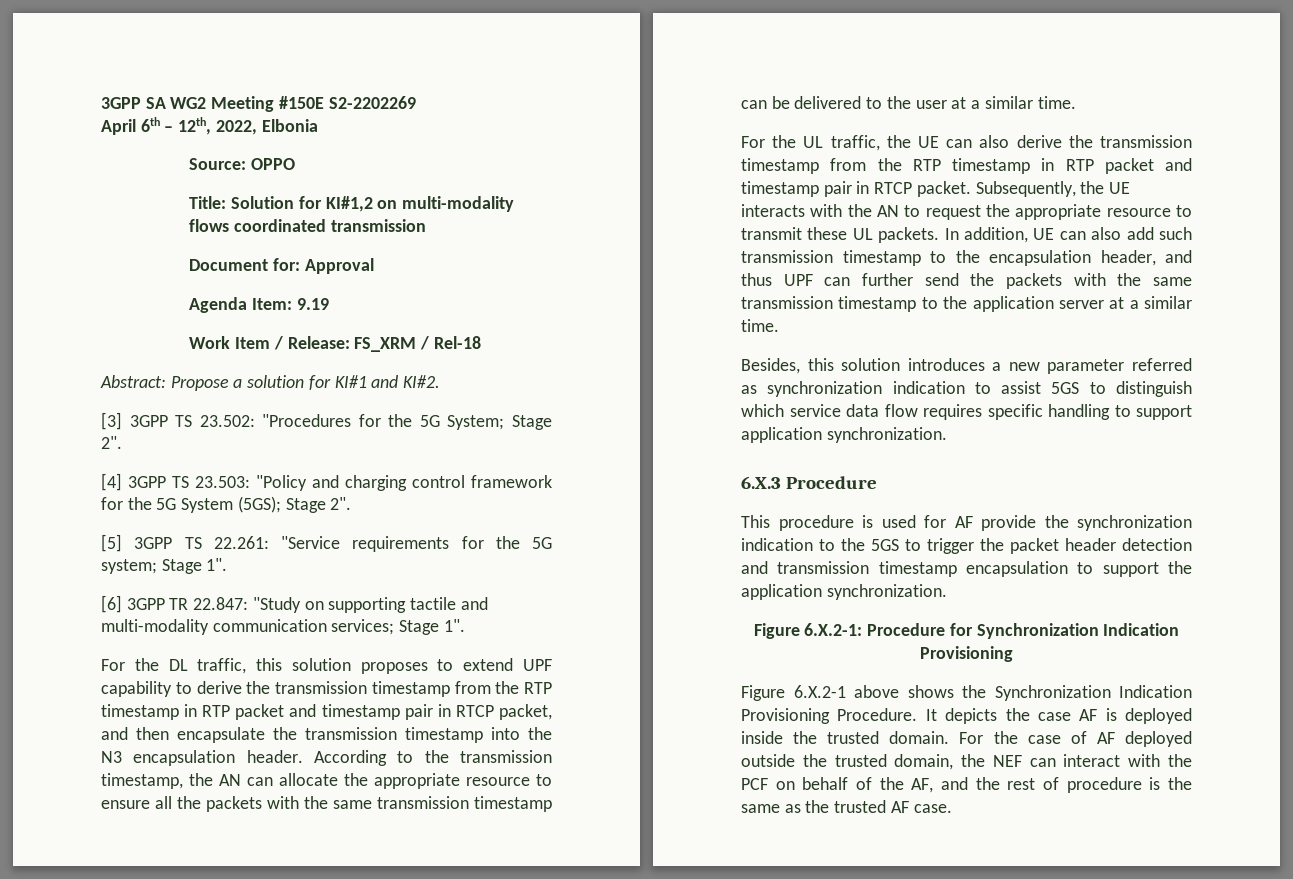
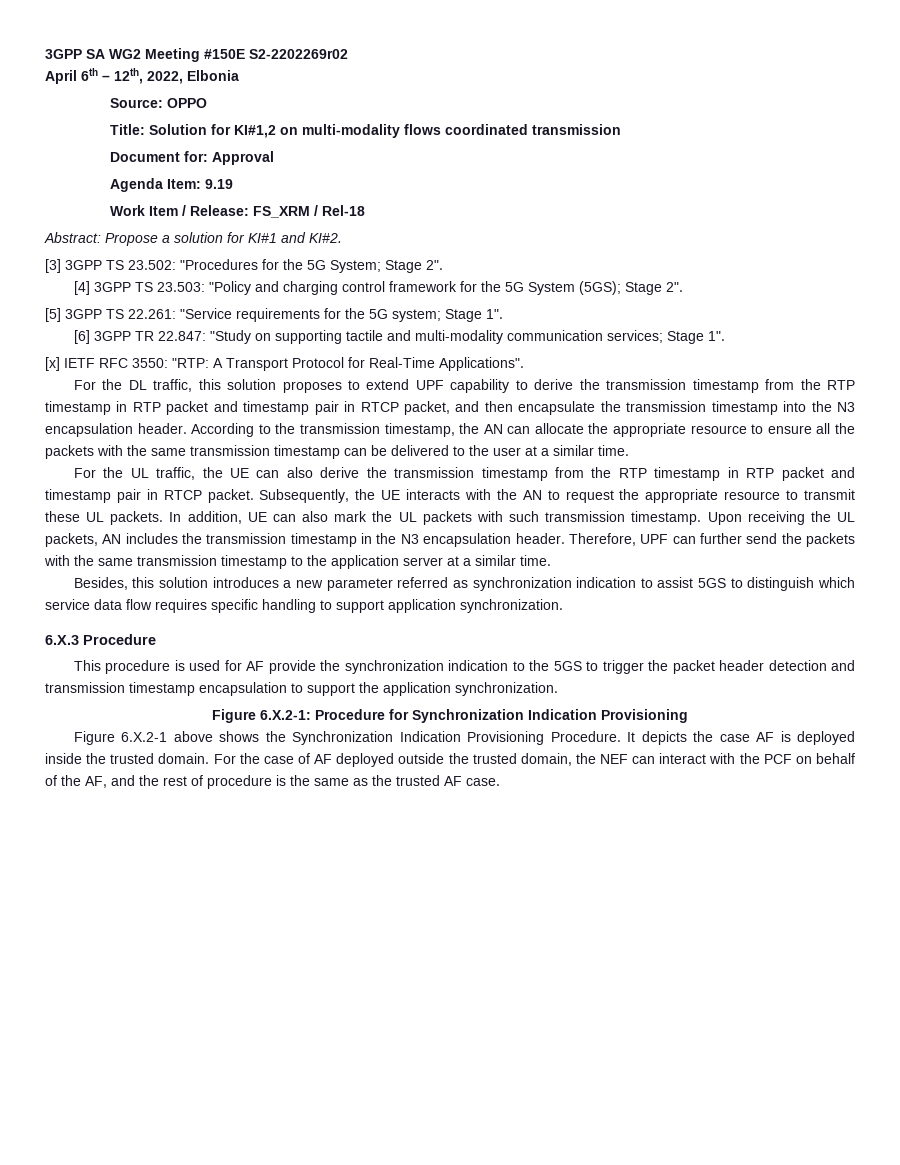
[328,96,416,109] S2-2202269 -> [249,49,348,59] S2-2202269r02
(465, 625) none -> [45,357,524,371] // [x] IETF RFC 3550: "RTP: A Transport Protocol for Real-Time Applications".
[1126,227,1192,240] [741,250,1192,266] [741,273,772,286] add such transmission timestamp to the encapsulation header, and thus -> [334,511,855,525] [45,533,636,547] mark the UL packets with such transmission timestamp. Upon receiving the UL packets, AN includes the transmission timestamp in the N3 encapsulation header. Therefore,

